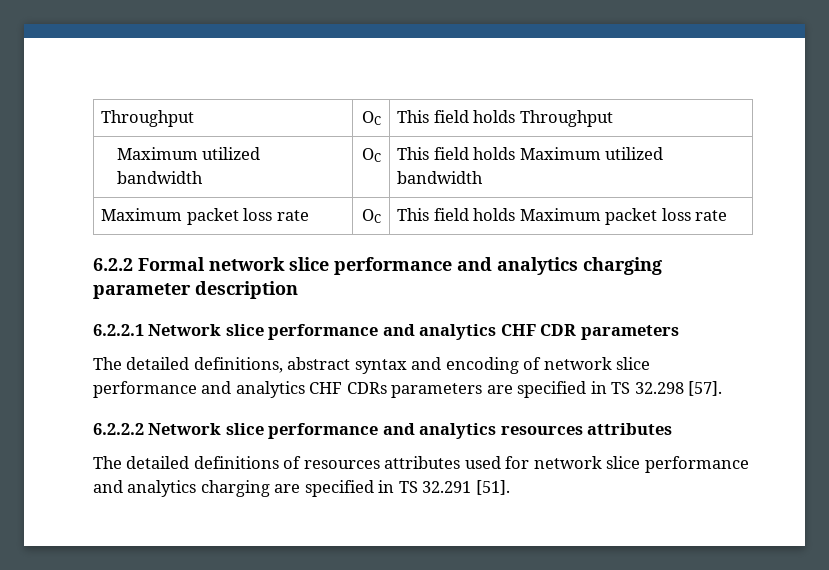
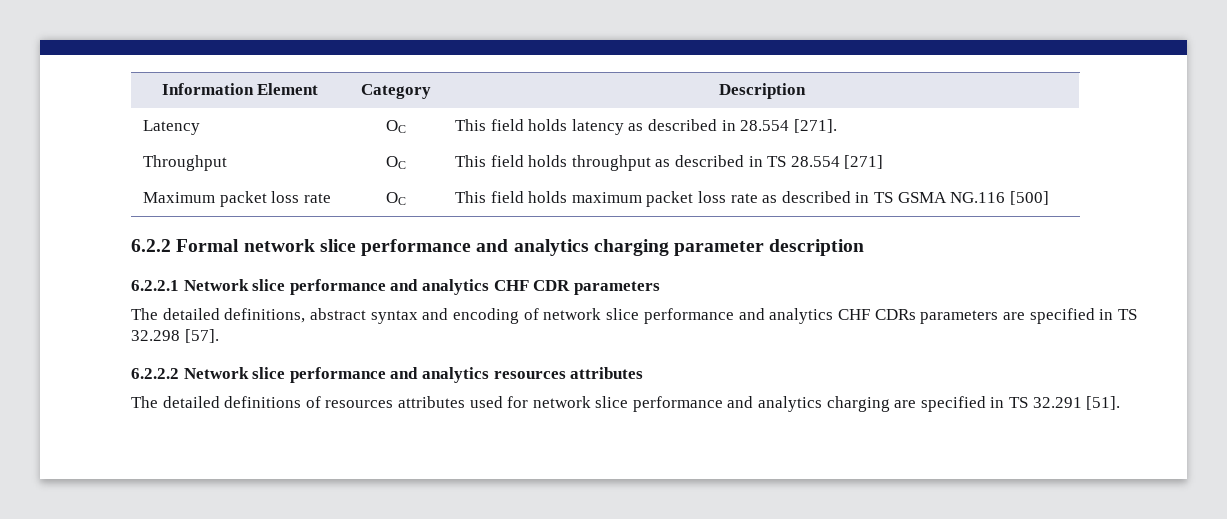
(101, 118) none -> [161,83,319,95] [361,84,431,99] [718,83,806,99] [143,120,201,135] [386,120,406,133] [455,119,837,135] Information Element | Category | Description // Latency | OC | This field holds latency as described in 28.554 [271]. //
[519,110,613,127] [116,147,261,160] [116,171,203,184] [361,148,381,162] [397,147,664,160] [397,171,484,184] Throughput // Maximum utilized bandwidth | OC | This field holds Maximum utilized bandwidth -> [571,155,884,171] throughput as described in TS 28.554 [271]
[519,208,728,225] Maximum packet loss rate -> [571,191,1049,207] maximum packet loss rate as described in TS GSMA NG.116 [500]

